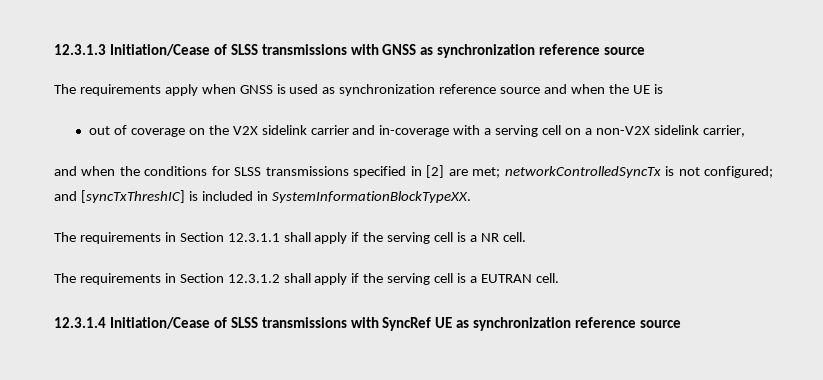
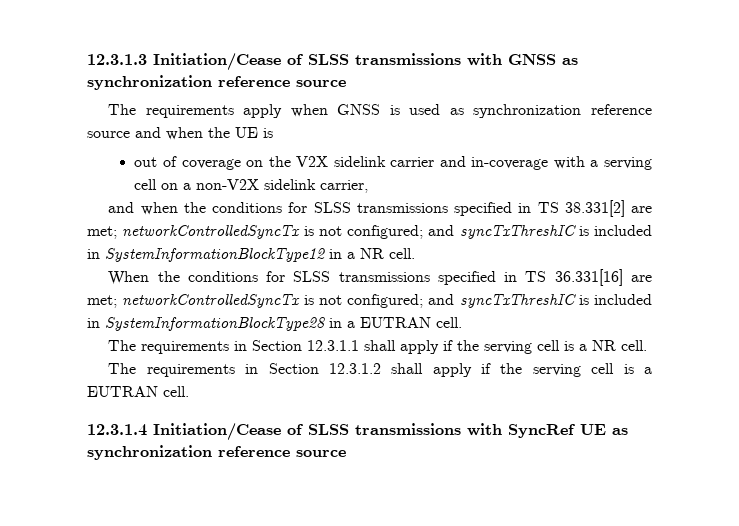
[426,165,773,178] [54,190,471,203] [2] are met; networkControlledSyncTx is not configured; and [syncTxThreshIC] is included in SystemInformationBlockTypeXX. -> [537,200,652,217] [87,225,652,239] [87,248,415,262] [108,269,652,286] [87,294,652,308] [87,317,462,331] TS 38.331[2] are met; networkControlledSyncTx is not configured; and syncTxThreshIC is included in SystemInformationBlockType12 in a NR cell. // When the conditions for SLSS transmissions specified in TS 36.331[16] are met; networkControlledSyncTx is not configured; and syncTxThreshIC is included in SystemInformationBlockType28 in a EUTRAN cell.

